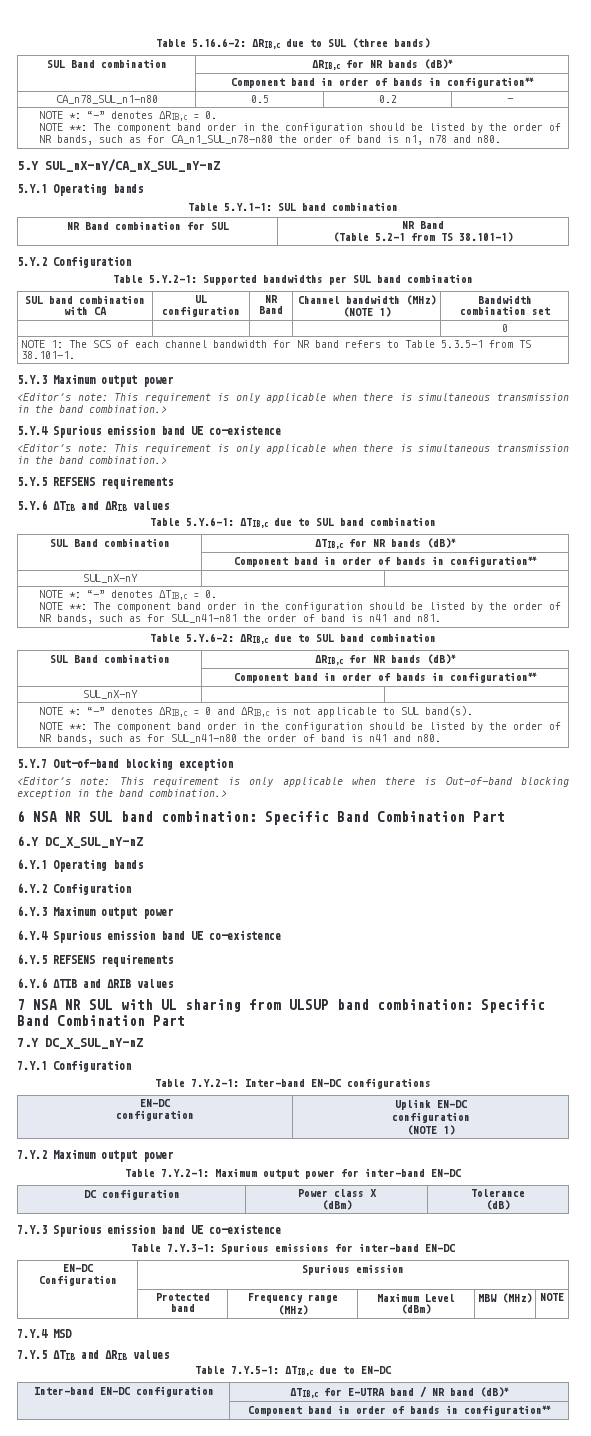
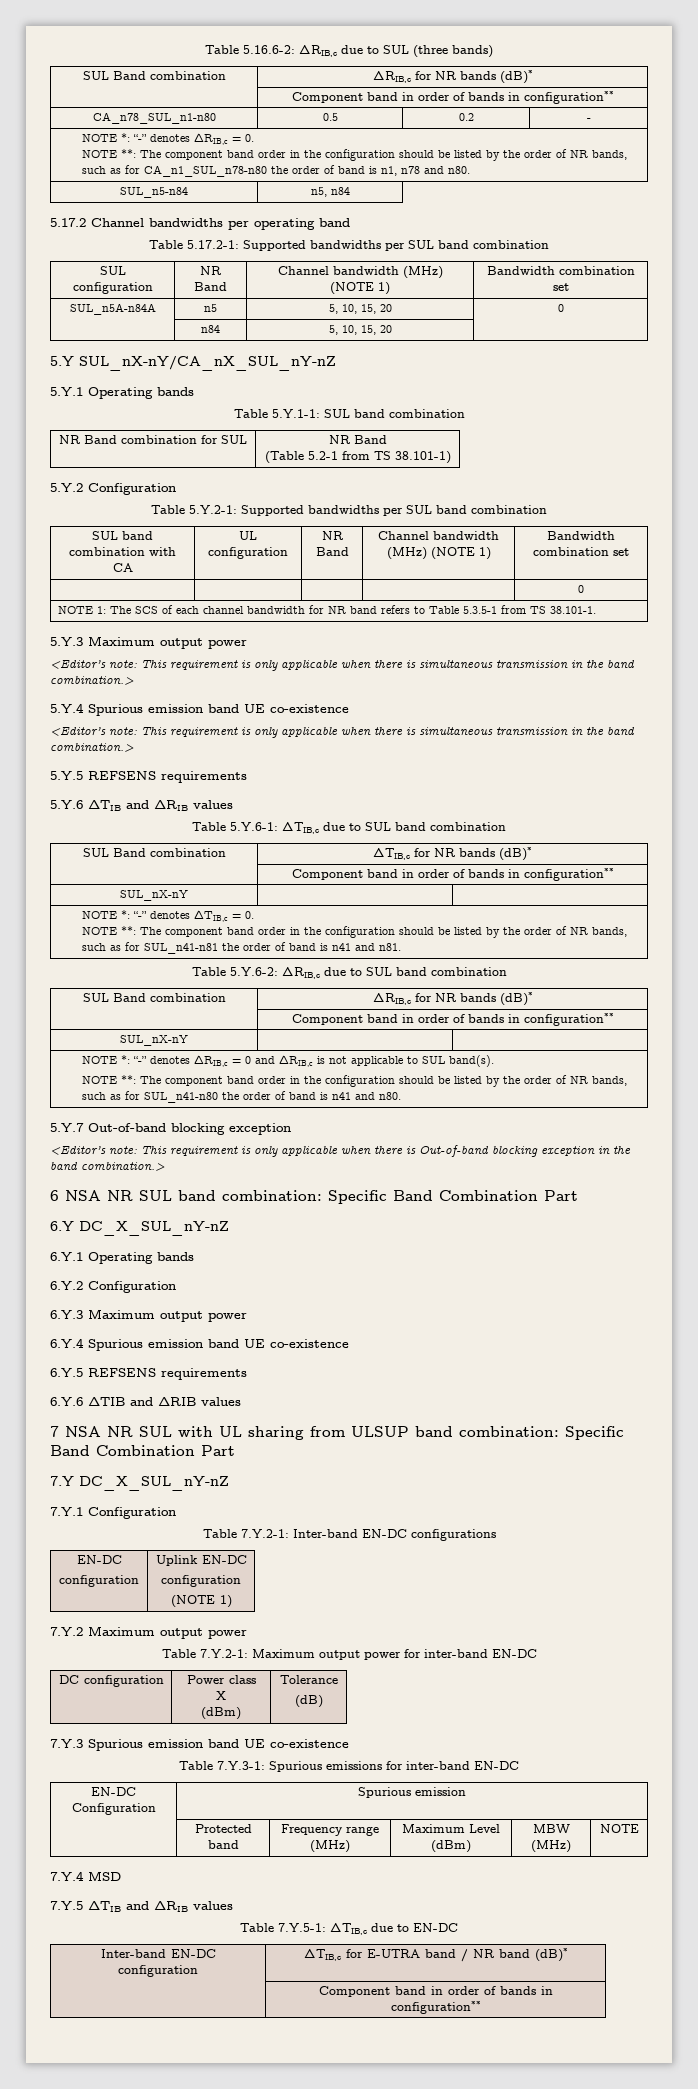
(501, 139) none -> [120,187,188,198] [310,187,350,197] [50,218,350,230] [149,240,549,251] [99,266,126,275] [72,282,153,294] [200,266,222,275] [194,282,227,291] [277,266,443,279] [330,282,390,295] [486,266,635,275] [552,283,569,291] [69,303,156,315] [204,304,217,312] [328,304,392,314] [557,304,564,312] [201,325,220,333] [328,325,392,335] // SUL_n5-n84 | n5, n84 // 5.17.2 Channel bandwidths per operating band // Table 5.17.2-1: Supported bandwidths per SUL band combination // SUL configuration | NR Band | Channel bandwidth (MHz) (NOTE 1) | Bandwidth combination set // SUL_n5A-n84A | n5 | 5, 10, 15, 20 | 0 // | n84 | 5, 10, 15, 20 |

